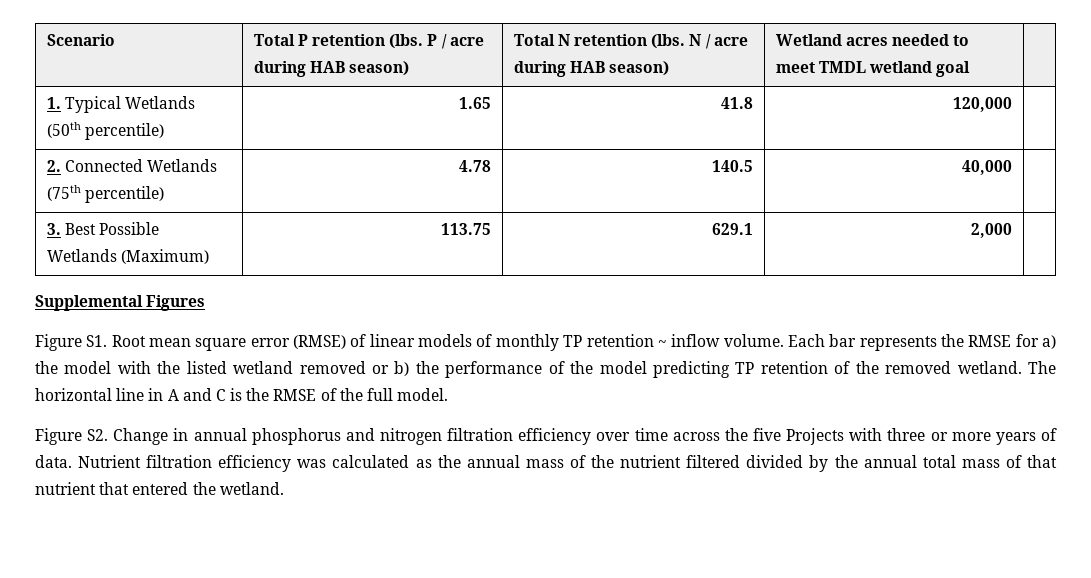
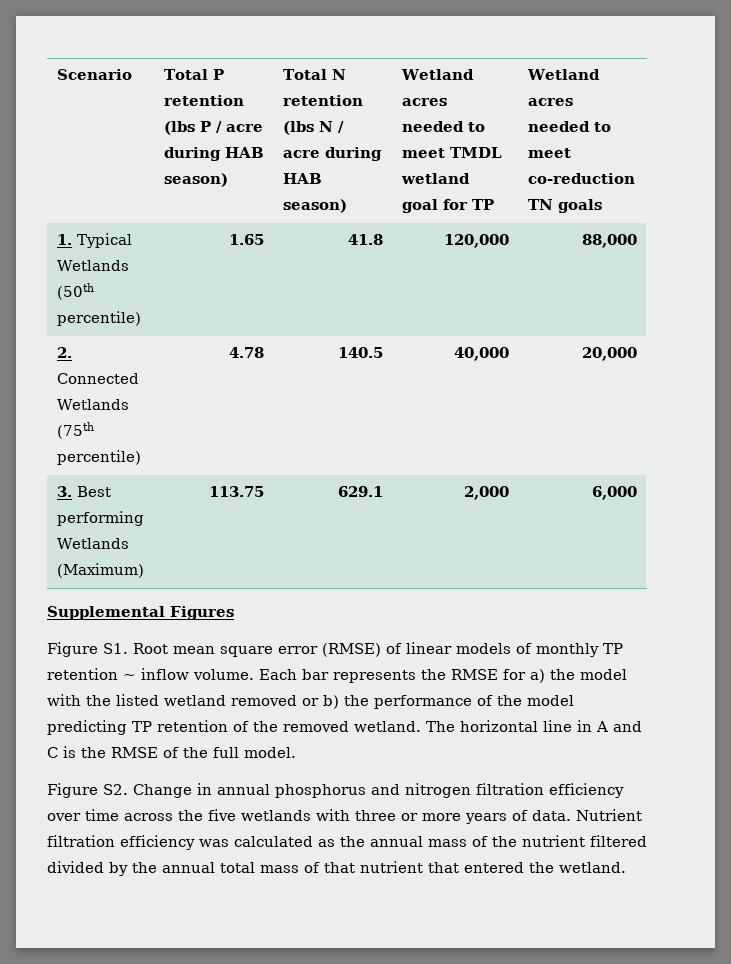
[389,34,424,49] (lbs. -> [163,121,195,135] (lbs
[651,34,686,49] (lbs. -> [282,121,314,135] (lbs
(971, 69) | -> [442,199,494,210] [526,69,600,80] [527,98,573,106] [527,121,611,132] [527,148,571,158] [527,173,635,184] [527,199,602,213] for TP | Wetland acres needed to meet co-reduction TN goals
(1013, 104) none -> [582,234,638,248] 88,000
(1013, 167) none -> [582,347,638,361] 20,000
[99,222,160,235] Possible -> [56,511,144,526] performing
(1013, 230) none -> [592,486,638,500] 6,000
[786,428,845,445] Projects -> [241,810,311,821] wetlands

